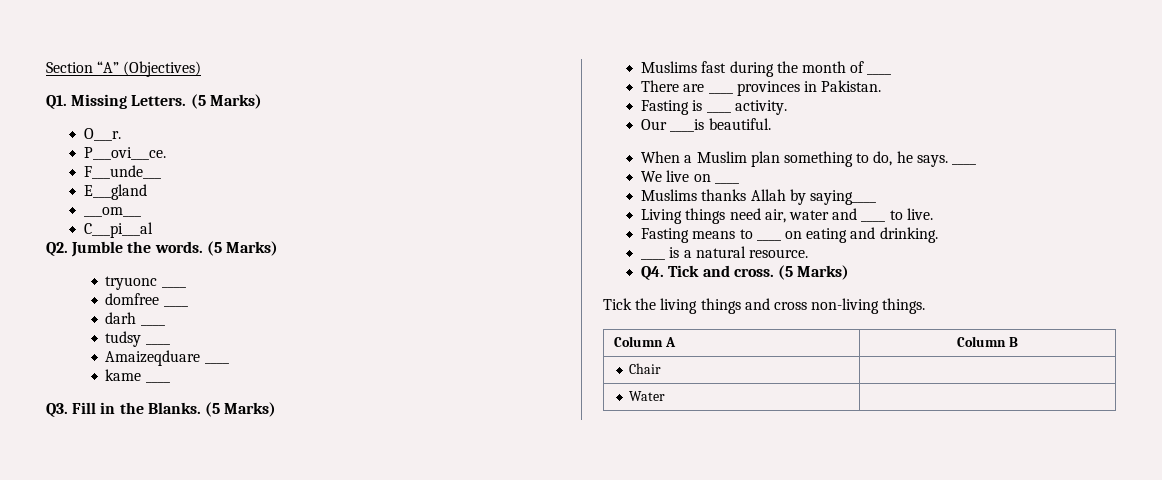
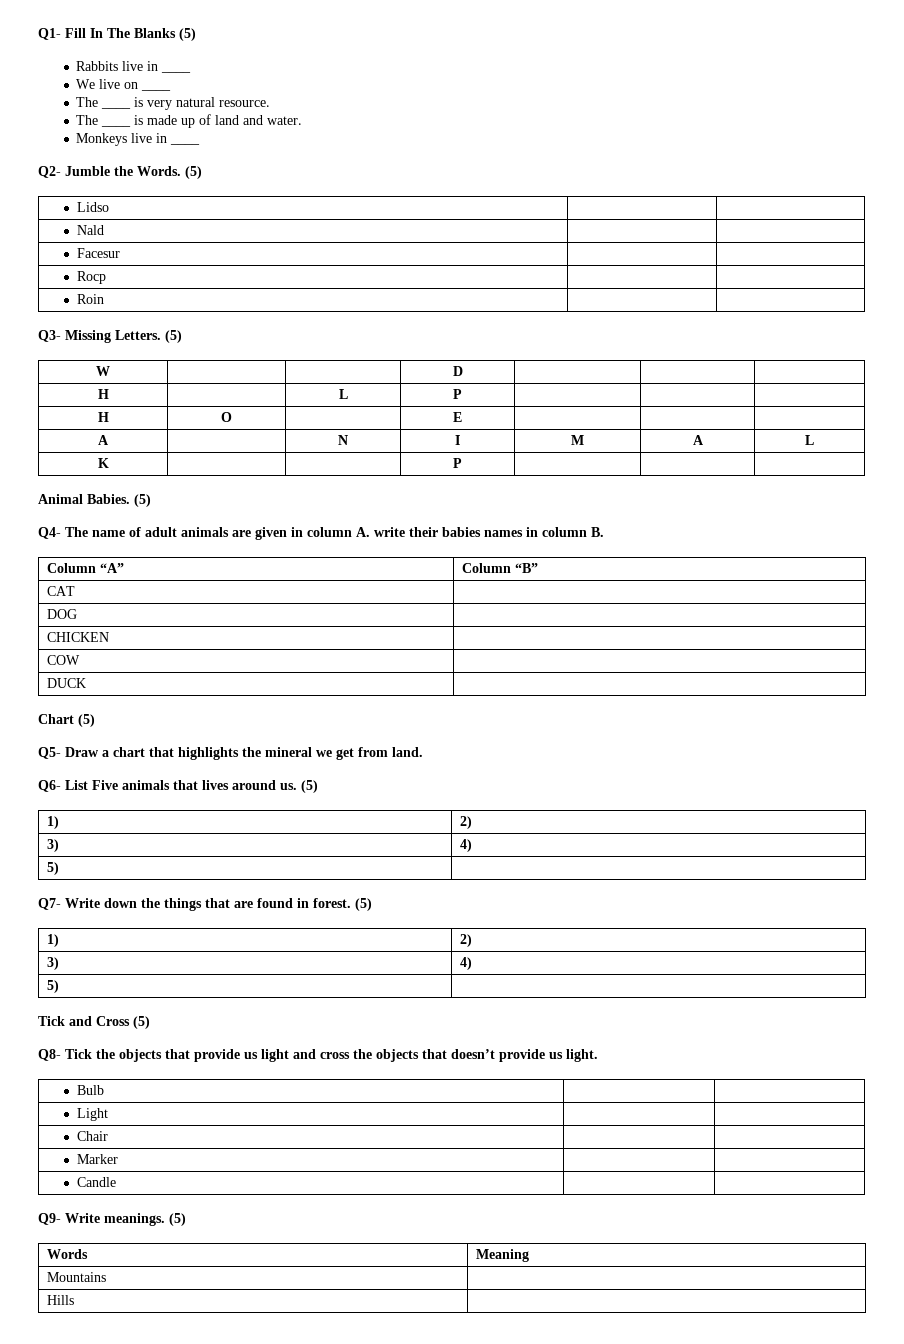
[46,61,202,77] [46,94,262,109] [84,128,122,141] [84,147,167,160] [84,165,162,179] [84,184,148,200] [84,207,142,217] [84,222,154,238] [46,241,278,257] [105,276,186,290] [105,293,160,305] [163,305,188,307] [105,312,137,324] [140,324,165,326] [105,331,170,347] [105,350,229,366] [105,369,142,381] [145,381,170,383] [46,402,277,417] [641,61,865,77] [867,73,892,75] [641,80,705,92] [708,80,882,96] [641,100,703,115] [706,100,787,115] [641,118,771,132] [641,151,948,167] Section “A” (Objectives) // Q1. Missing Letters. (5 Marks) // O___r. // P___ovi___ce. // F___unde___ // E___gland // ___om___ // C___pi___al // Q2. Jumble the words. (5 Marks) // tryuonc ____ // domfree ____ // darh ____ // tudsy ____ // Amaizeqduare ____ // kame ____ // Q3. Fill in the Blanks. (5 Marks) // Muslims fast during the month of ____ // There are ____ provinces in Pakistan. // Fasting is ____ activity. // Our ____is beautiful. // When a Muslim plan something to do, he says. -> [38,28,196,41] [76,61,159,71] Q1- Fill In The Blanks (5) // Rabbits live in
[641,189,877,205] [641,208,858,224] [861,220,886,222] [889,208,933,220] [641,228,753,243] [756,239,781,241] [785,227,938,243] [641,258,666,260] [669,247,692,258] Muslims thanks Allah by saying____ // Living things need air, water and ____ to live. // Fasting means to ____ on eating and drinking. // ____ is a -> [76,97,99,107] [101,107,132,109] [134,97,173,110] The ____ is very
[641,265,850,280] [603,298,926,314] [614,336,676,347] [957,336,1018,347] [629,363,662,374] [629,391,666,401] Q4. Tick and cross. (5 Marks) // Tick the living things and cross non-living things. // Column A | Column B // Chair | // Water -> [76,115,99,125] [101,125,132,127] [134,114,303,128] [76,133,168,146] [170,143,201,145] [38,166,202,179] [76,202,109,212] [76,225,104,235] [76,248,120,258] [76,271,106,284] [76,294,104,304] [38,330,182,343] [96,366,110,376] [452,366,463,376] [97,389,109,399] [338,389,348,399] [453,389,462,399] [97,412,109,422] [220,412,232,422] [453,412,462,422] [98,435,109,445] [338,435,348,445] [455,435,460,445] [571,435,584,445] [692,435,704,445] [805,435,814,445] [97,458,109,468] [453,458,462,468] [38,494,151,507] [38,527,604,540] [47,563,125,573] [462,563,539,573] [47,586,76,596] [47,609,78,619] [47,632,110,642] [47,655,81,665] [47,678,87,688] [38,714,95,727] [38,747,423,760] [38,780,318,793] [47,816,60,829] [460,816,473,829] [47,839,60,852] [460,839,473,852] [47,862,60,875] [38,898,372,911] [47,934,60,947] [460,934,473,947] [47,957,60,970] [460,957,473,970] [47,980,60,993] [38,1016,150,1029] [38,1049,598,1062] [76,1085,104,1095] [76,1108,108,1121] [76,1131,108,1141] [76,1154,118,1164] [76,1177,116,1187] [38,1213,186,1226] [47,1249,89,1259] [476,1249,530,1262] [47,1272,107,1282] [47,1295,75,1305] The ____ is made up of land and water. // Monkeys live in ____ // Q2- Jumble the Words. (5) // Lidso | | // Nald | | // Facesur | | // Rocp | | // Roin | | // Q3- Missing Letters. (5) // W | | | D | | | // H | | L | P | | | // H | O | | E | | | // A | | N | I | M | A | L // K | | | P | | | // Animal Babies. (5) // Q4- The name of adult animals are given in column A. write their babies names in column B. // Column “A” | Column “B” // CAT | // DOG | // CHICKEN | // COW | // DUCK | // Chart (5) // Q5- Draw a chart that highlights the mineral we get from land. // Q6- List Five animals that lives around us. (5) // 1) | 2) // 3) | 4) // 5) | // Q7- Write down the things that are found in forest. (5) // 1) | 2) // 3) | 4) // 5) | // Tick and Cross (5) // Q8- Tick the objects that provide us light and cross the objects that doesn’t provide us light. // Bulb | | // Light | | // Chair | | // Marker | | // Candle | | // Q9- Write meanings. (5) // Words | Meaning // Mountains | // Hills

